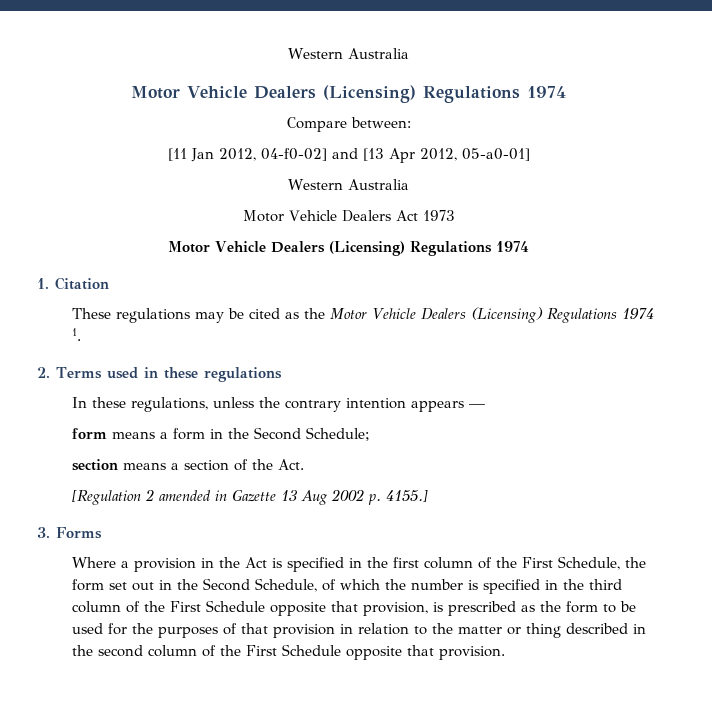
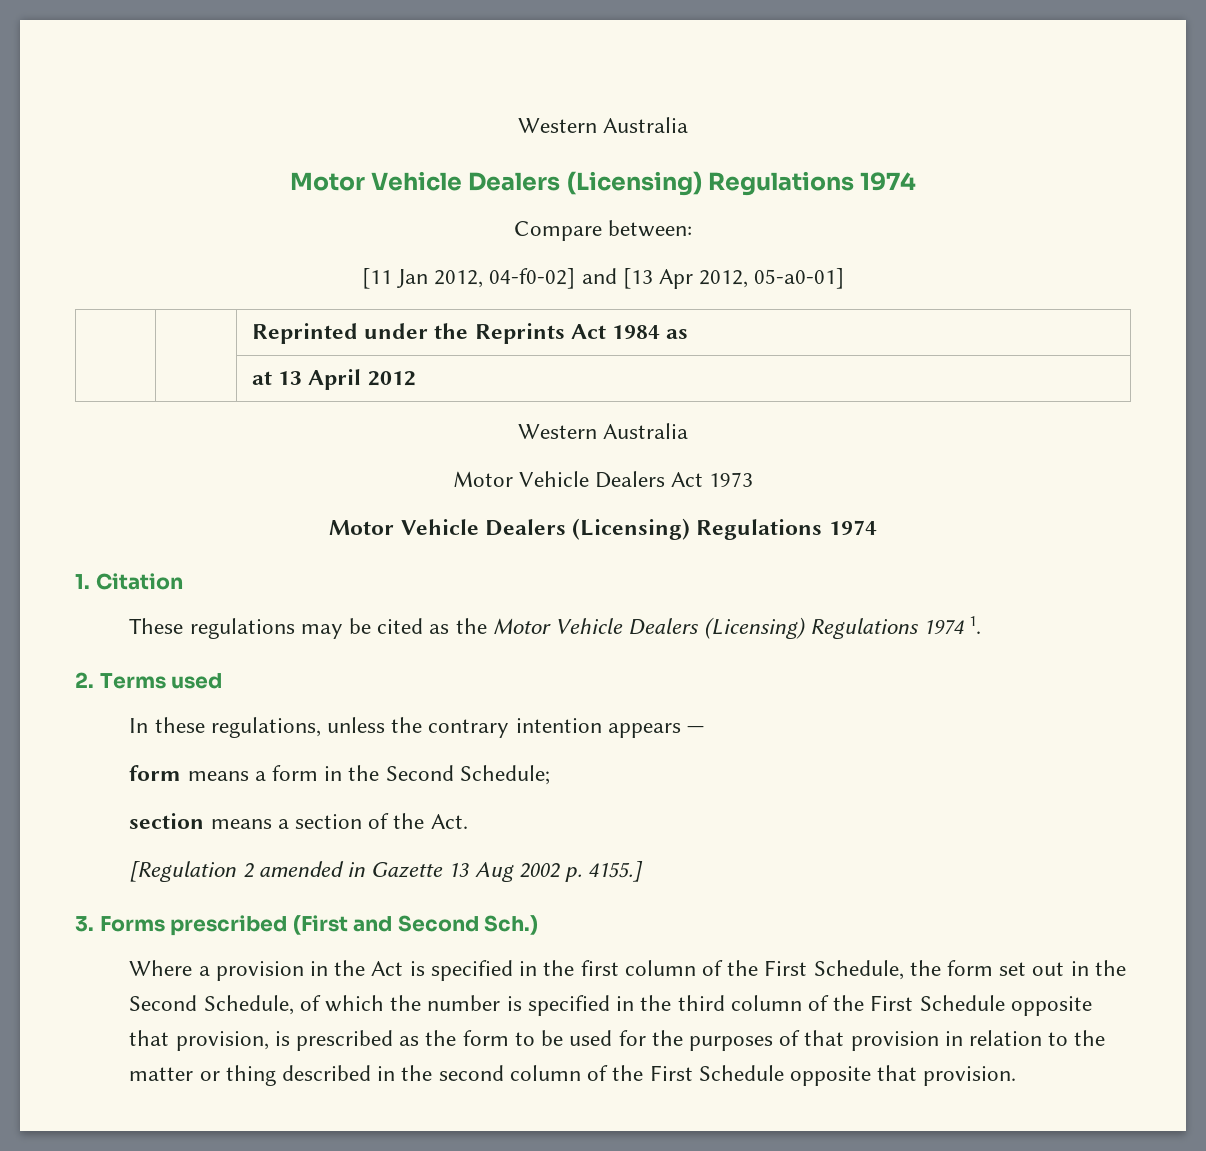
(530, 154) none -> [251,323,689,344] [251,369,416,390] // | | Reprinted under the Reprints Act 1984 as // | | at 13 April 2012
[143,367,282,382] in these regulations -> (223, 681) none
(102, 533) none -> [170,915,539,936] prescribed (First and Second Sch.)

